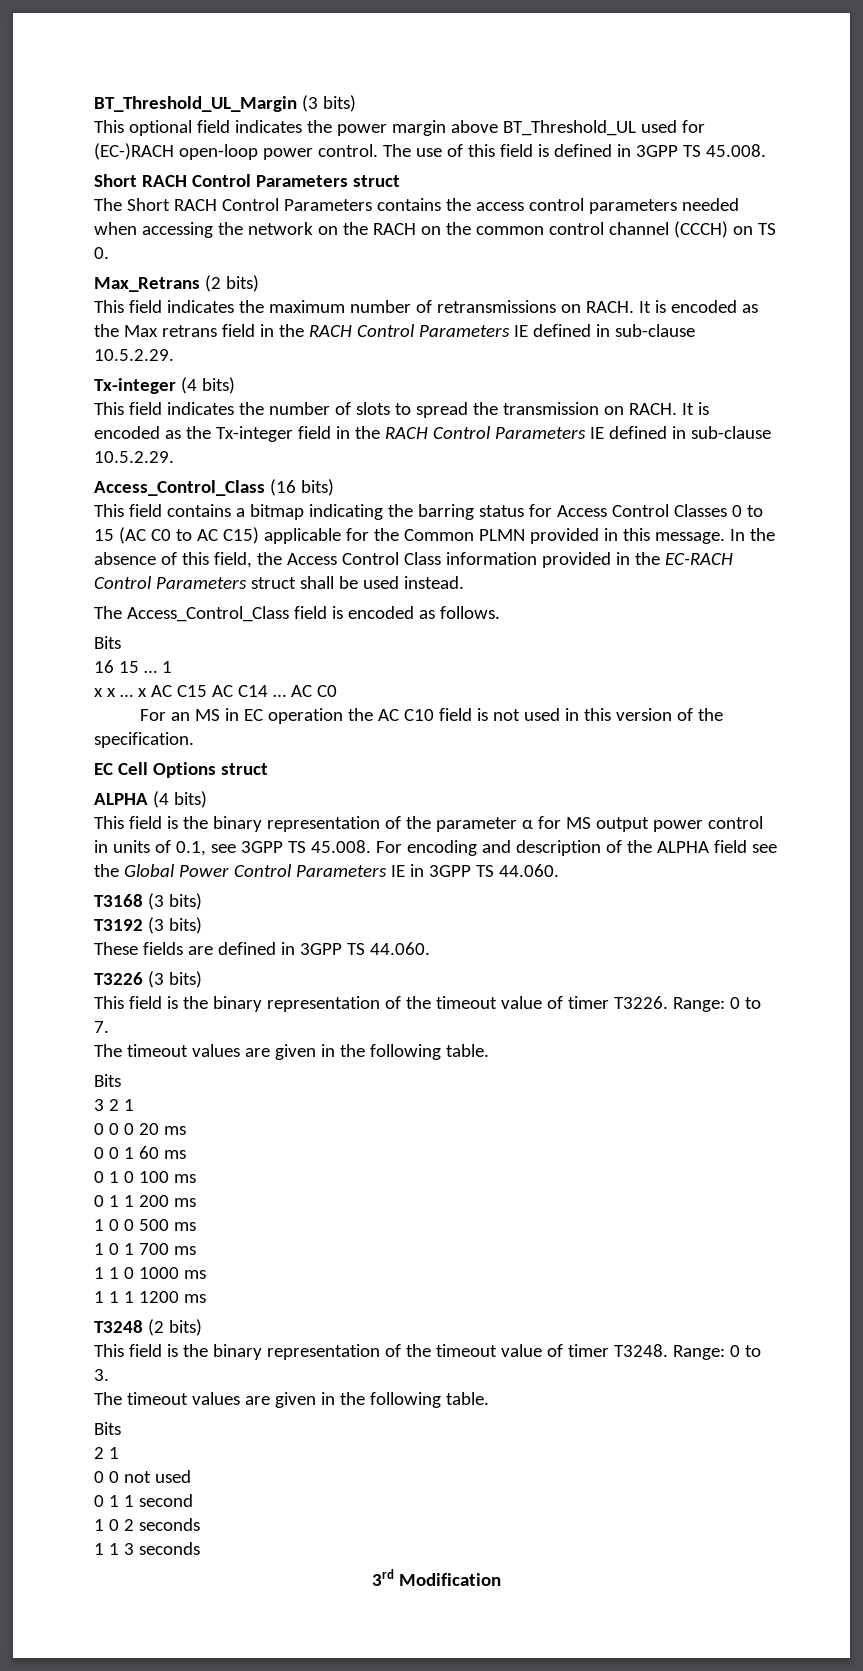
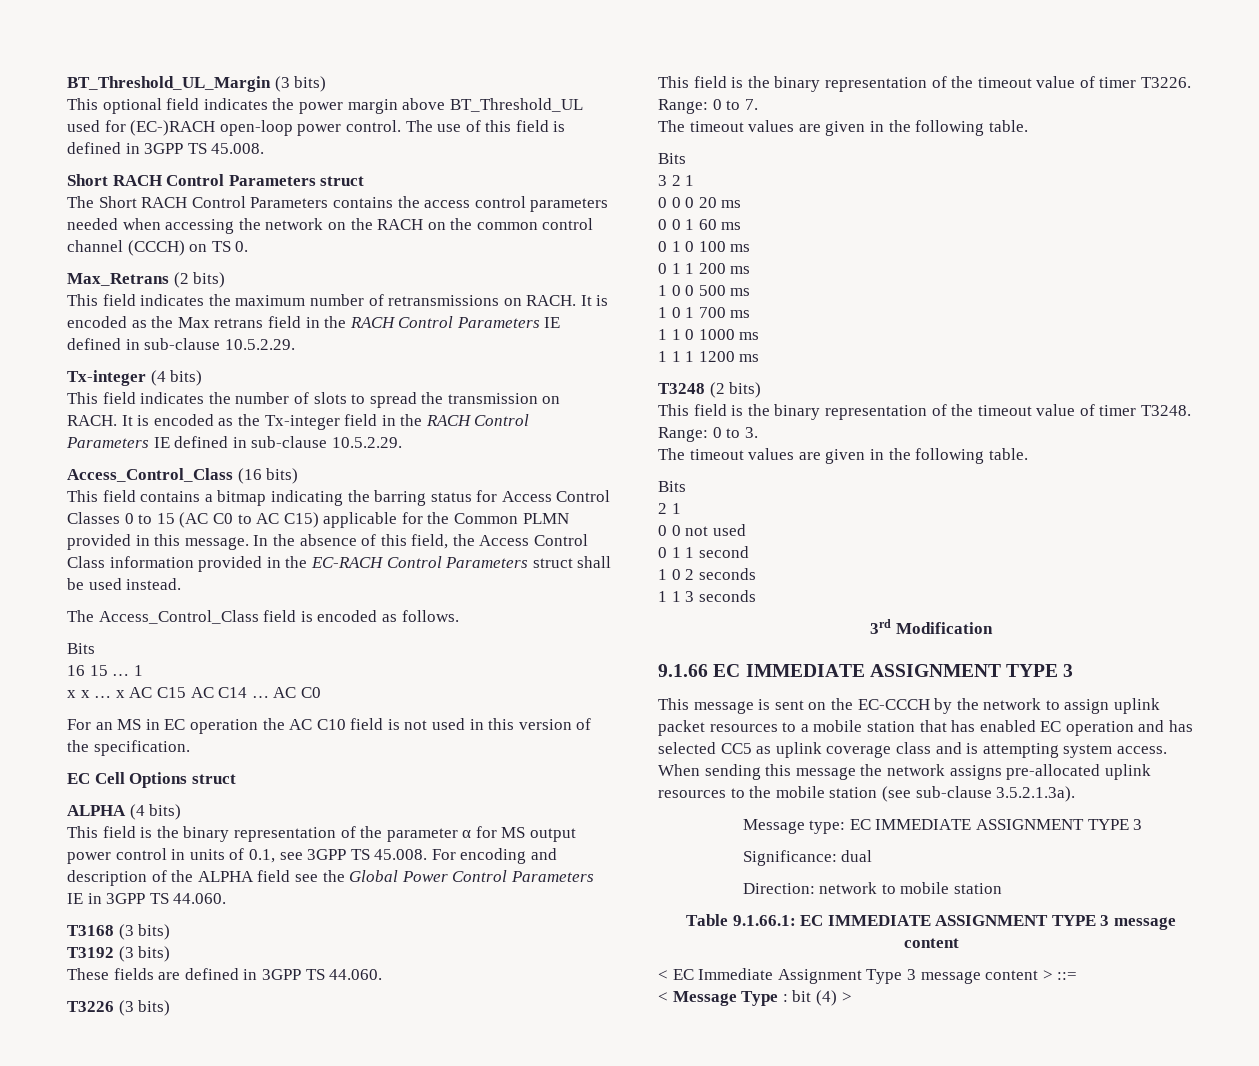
(501, 1579) none -> [658,664,1074,677] [658,698,1161,714] [658,720,1194,736] [658,742,1167,758] [658,764,1151,780] [658,786,1076,802] [742,819,1143,834] [742,850,873,866] [742,882,1002,894] [685,914,1177,930] [903,938,959,948] [658,968,1078,984] [658,990,852,1006] // 9.1.66 EC IMMEDIATE ASSIGNMENT TYPE 3 // This message is sent on the EC-CCCH by the network to assign uplink packet resources to a mobile station that has enabled EC operation and has selected CC5 as uplink coverage class and is attempting system access. When sending this message the network assigns pre-allocated uplink resources to the mobile station (see sub-clause 3.5.2.1.3a). // Message type: EC IMMEDIATE ASSIGNMENT TYPE 3 // Significance: dual // Direction: network to mobile station // Table 9.1.66.1: EC IMMEDIATE ASSIGNMENT TYPE 3 message content // < EC Immediate Assignment Type 3 message content > ::= // < Message Type : bit (4) >

